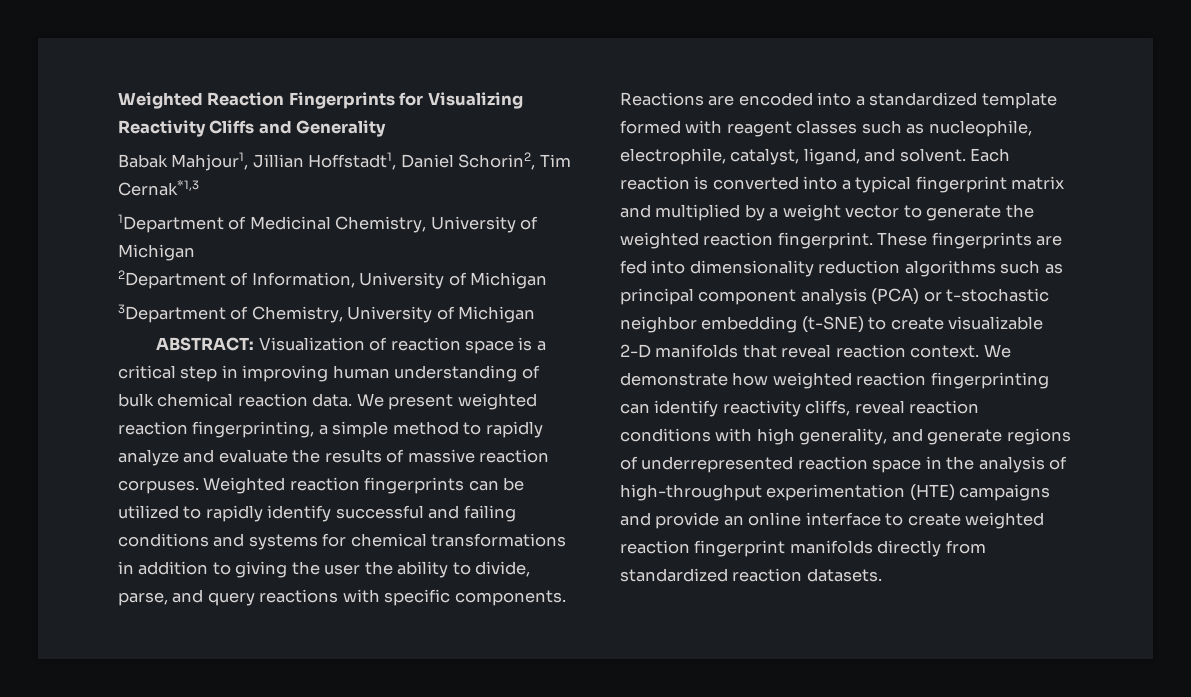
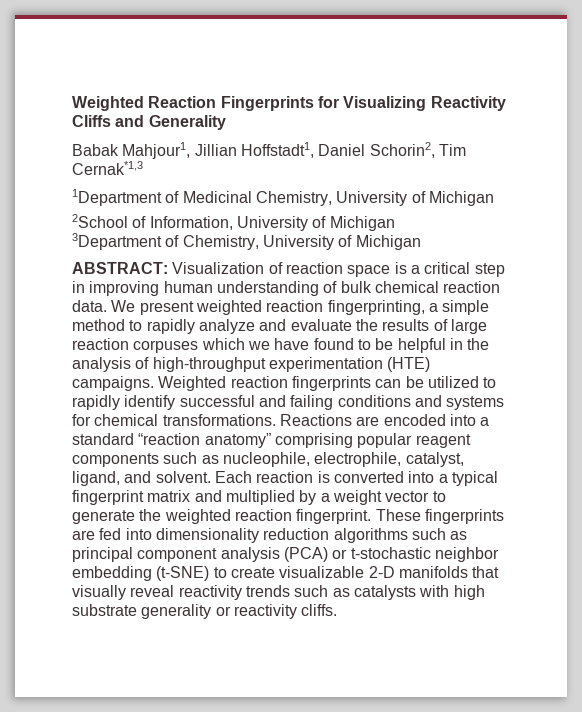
[118,270,226,289] 2Department -> [72,214,128,228] 2School
[407,449,550,463] [118,480,199,494] massive reaction corpuses. -> [450,319,487,334] [72,338,490,353] [72,357,431,372] [72,376,154,391] large reaction corpuses which we have found to be helpful in the analysis of high-throughput experimentation (HTE) campaigns.
[431,533,567,547] [118,561,531,578] [118,589,566,606] transformations in addition to giving the user the ability to divide, parse, and query reactions with specific components. -> [162,414,276,426] transformations.
[869,92,1057,109] [620,120,858,137] standardized template formed with reagent classes -> [72,433,471,448] [72,453,159,467] standard “reaction anatomy” comprising popular reagent components
[781,344,1011,358] [620,372,1049,389] [620,400,980,417] [620,428,1071,445] [620,456,1068,473] [620,484,1051,501] [620,512,1045,529] [620,540,986,557] [620,568,882,582] reveal reaction context. We demonstrate how weighted reaction fingerprinting can identify reactivity cliffs, reveal reaction conditions with high generality, and generate regions of underrepresented reaction space in the analysis of high-throughput experimentation (HTE) campaigns and provide an online interface to create weighted reaction fingerprint manifolds directly from standardized reaction datasets. -> [72,585,485,600] [72,604,338,619] visually reveal reactivity trends such as catalysts with high substrate generality or reactivity cliffs.

